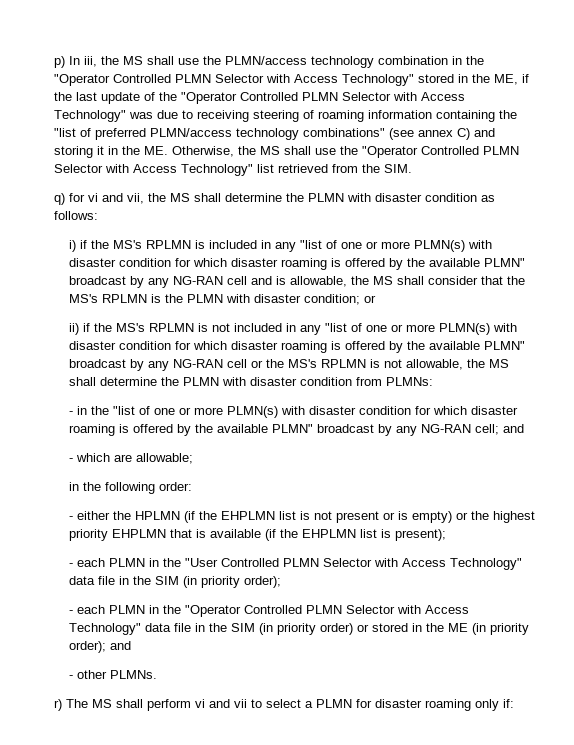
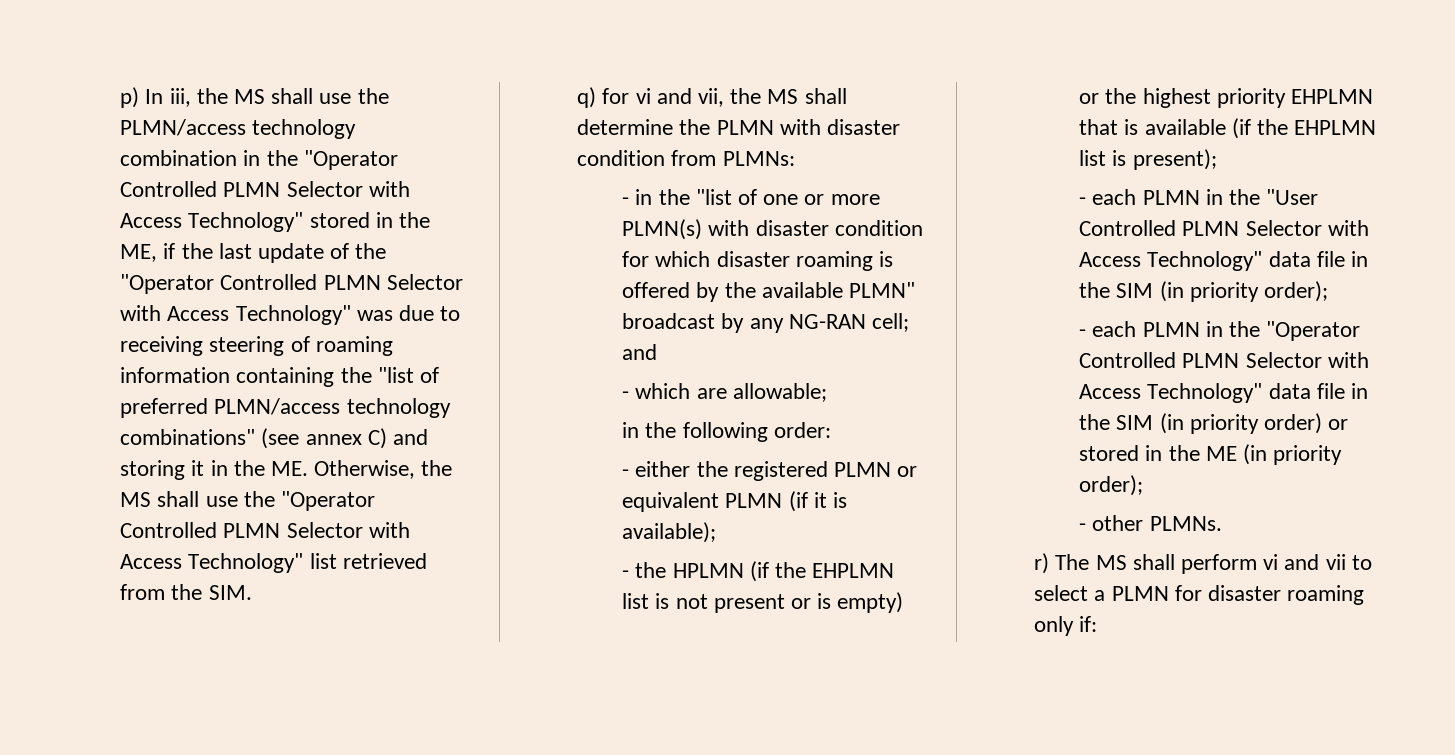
[480,195,495,202] [53,211,98,220] [69,240,493,252] [69,258,526,270] [69,276,526,288] [69,294,377,305] [69,323,518,335] [69,341,526,353] [69,359,510,371] [69,377,353,386] as follows: // i) if the MS's RPLMN is included in any "list of one or more PLMN(s) with disaster condition for which disaster roaming is offered by the available PLMN" broadcast by any NG-RAN cell and is allowable, the MS shall consider that the MS's RPLMN is the PLMN with disaster condition; or // ii) if the MS's RPLMN is not included in any "list of one or more PLMN(s) with disaster condition for which disaster roaming is offered by the available PLMN" broadcast by any NG-RAN cell or the MS's RPLMN is not allowable, the MS shall determine the PLMN with disaster condition -> (666, 158) none
(132, 515) none -> [733,461,918,481] [622,491,848,512] [622,522,717,543] [622,562,667,578] registered PLMN or equivalent PLMN (if it is available); // - the
[110,641,132,650] and -> (1144, 485) none

